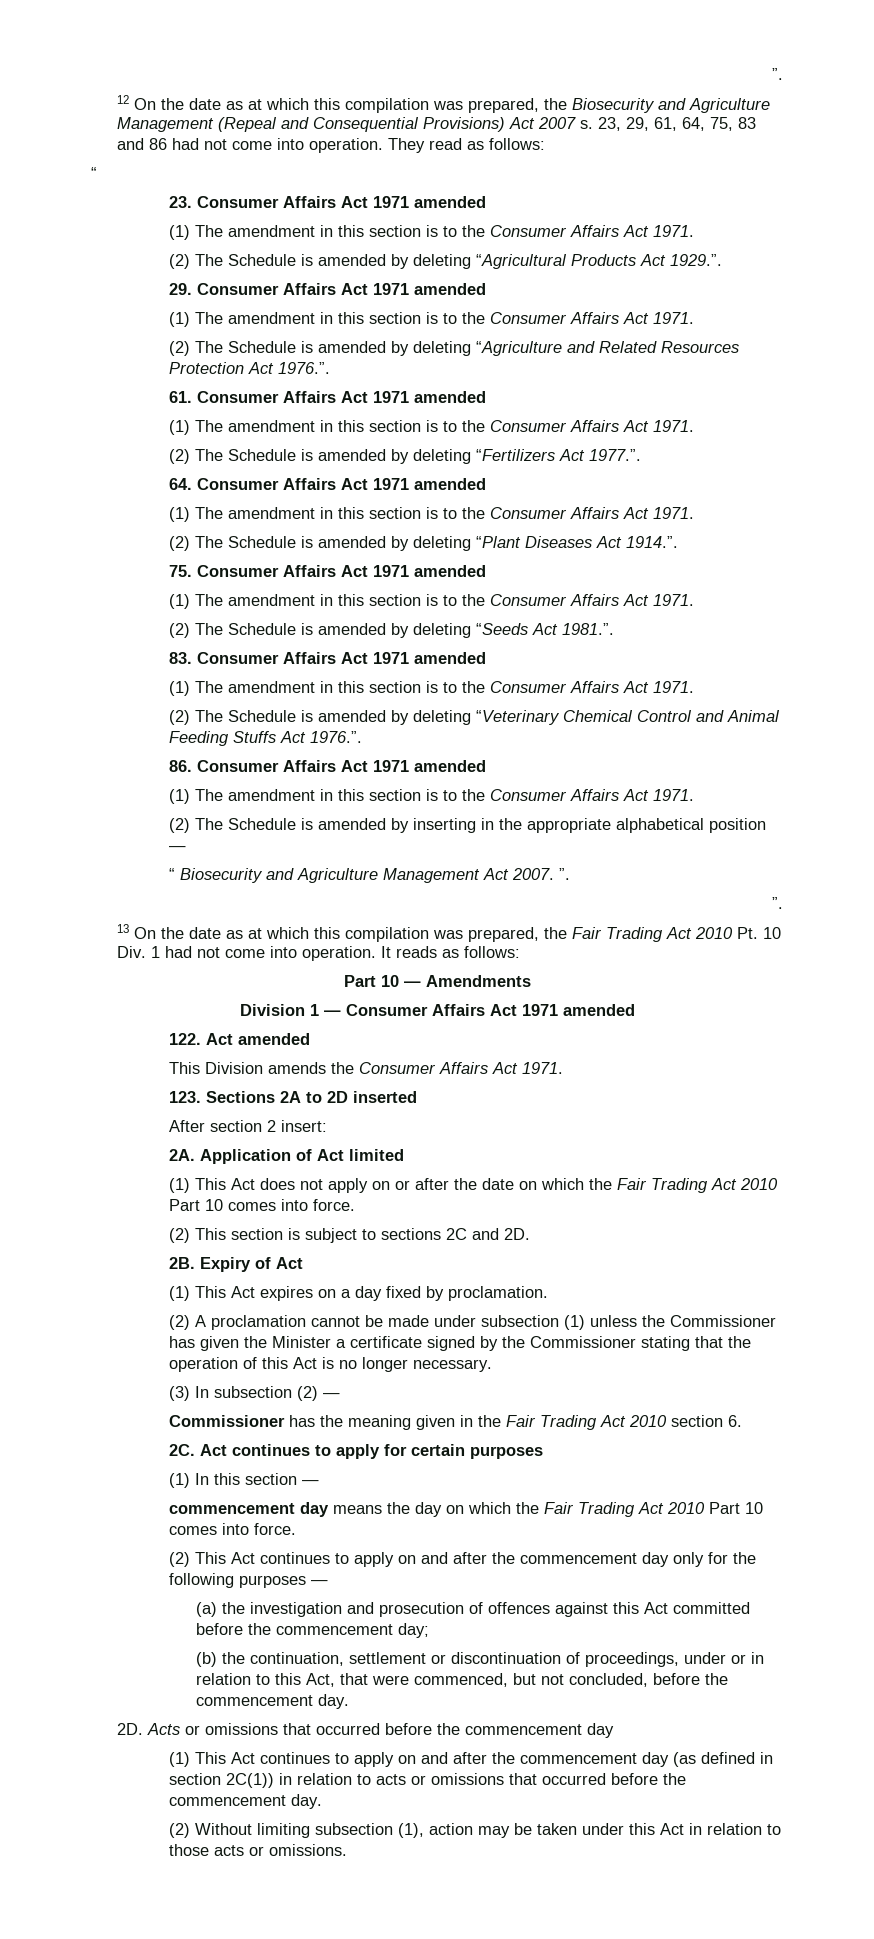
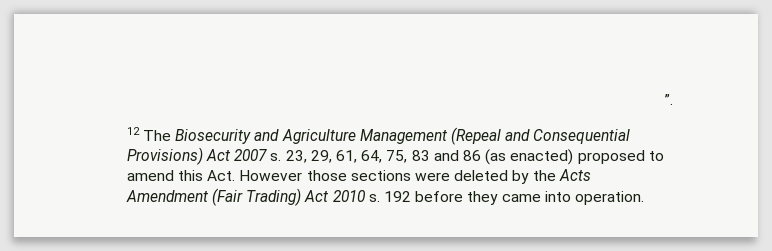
[134,98,568,113] On the date as at which this compilation was prepared, the -> [143,130,172,141] The
[172,138,546,153] [91,167,97,179] [169,196,487,208] [169,225,695,240] [169,254,723,269] [169,283,487,295] [169,312,695,327] [169,341,740,356] [169,362,331,374] [169,391,487,403] [169,420,695,435] [169,449,642,464] [169,478,487,490] [169,507,695,522] [169,536,679,551] [169,565,487,577] [169,594,695,609] [169,623,615,638] [169,652,487,664] [169,681,695,696] [169,710,781,725] [169,731,363,746] [169,760,487,772] [169,789,695,804] [169,818,767,833] [169,846,187,851] [169,868,571,883] [772,897,783,909] [117,924,782,942] [117,946,521,961] [343,975,531,987] [239,1004,635,1016] [169,1033,311,1045] [169,1062,564,1074] [169,1091,418,1103] [169,1120,328,1132] [169,1149,405,1164] [169,1178,779,1193] [169,1199,356,1211] [169,1228,531,1243] [169,1257,304,1272] [169,1286,549,1301] [169,1315,777,1330] [169,1336,752,1351] [169,1357,493,1372] [169,1386,341,1401] [169,1415,743,1430] [169,1444,544,1459] [169,1473,320,1488] [169,1502,764,1517] [169,1523,297,1535] [169,1552,757,1567] [169,1573,329,1588] [195,1602,750,1617] [195,1623,429,1638] [195,1652,764,1667] [195,1673,728,1687] [195,1694,349,1709] [117,1723,615,1738] [169,1752,774,1767] [169,1773,687,1788] [169,1794,323,1809] [169,1823,782,1838] [169,1844,348,1856] had not come into operation. They read as follows: // “ // 23. Consumer Affairs Act 1971 amended // (1) The amendment in this section is to the Consumer Affairs Act 1971. // (2) The Schedule is amended by deleting “Agricultural Products Act 1929.”. // 29. Consumer Affairs Act 1971 amended // (1) The amendment in this section is to the Consumer Affairs Act 1971. // (2) The Schedule is amended by deleting “Agriculture and Related Resources Protection Act 1976.”. // 61. Consumer Affairs Act 1971 amended // (1) The amendment in this section is to the Consumer Affairs Act 1971. // (2) The Schedule is amended by deleting “Fertilizers Act 1977.”. // 64. Consumer Affairs Act 1971 amended // (1) The amendment in this section is to the Consumer Affairs Act 1971. // (2) The Schedule is amended by deleting “Plant Diseases Act 1914.”. // 75. Consumer Affairs Act 1971 amended // (1) The amendment in this section is to the Consumer Affairs Act 1971. // (2) The Schedule is amended by deleting “Seeds Act 1981.”. // 83. Consumer Affairs Act 1971 amended // (1) The amendment in this section is to the Consumer Affairs Act 1971. // (2) The Schedule is amended by deleting “Veterinary Chemical Control and Animal Feeding Stuffs Act 1976.”. // 86. Consumer Affairs Act 1971 amended // (1) The amendment in this section is to the Consumer Affairs Act 1971. // (2) The Schedule is amended by inserting in the appropriate alphabetical position — // “ Biosecurity and Agriculture Management Act 2007. ”. // ”. // 13 On the date as at which this compilation was prepared, the Fair Trading Act 2010 Pt. 10 Div. 1 had not come into operation. It reads as follows: // Part 10 — Amendments // Division 1 — Consumer Affairs Act 1971 amended // 122. Act amended // This Division amends the Consumer Affairs Act 1971. // 123. Sections 2A to 2D inserted // After section 2 insert: // 2A. Application of Act limited // (1) This Act does not apply on or after the date on which the Fair Trading Act 2010 Part 10 comes into force. // (2) This section is subject to sections 2C and 2D. // 2B. Expiry of Act // (1) This Act expires on a day fixed by proclamation. // (2) A proclamation cannot be made under subsection (1) unless the Commissioner has given the Minister a certificate signed by the Commissioner stating that the operation of this Act is no longer necessary. // (3) In subsection (2) — // Commissioner has the meaning given in the Fair Trading Act 2010 section 6. // 2C. Act continues to apply for certain purposes // (1) In this section — // commencement day means the day on which the Fair Trading Act 2010 Part 10 comes into force. // (2) This Act continues to apply on and after the commencement day only for the following purposes — // (a) the investigation and prosecution of offences against this Act committed before the commencement day; // (b) the continuation, settlement or discontinuation of proceedings, under or in relation to this Act, that were commenced, but not concluded, before the commencement day. // 2D. Acts or omissions that occurred before the commencement day // (1) This Act continues to apply on and after the commencement day (as defined in section 2C(1)) in relation to acts or omissions that occurred before the commencement day. // (2) Without limiting subsection (1), action may be taken under this Act in relation to those acts or omissions. -> [485,149,664,165] [126,169,591,184] [125,188,644,206] (as enacted) proposed to amend this Act. However those sections were deleted by the Acts Amendment (Fair Trading) Act 2010 s. 192 before they came into operation.

